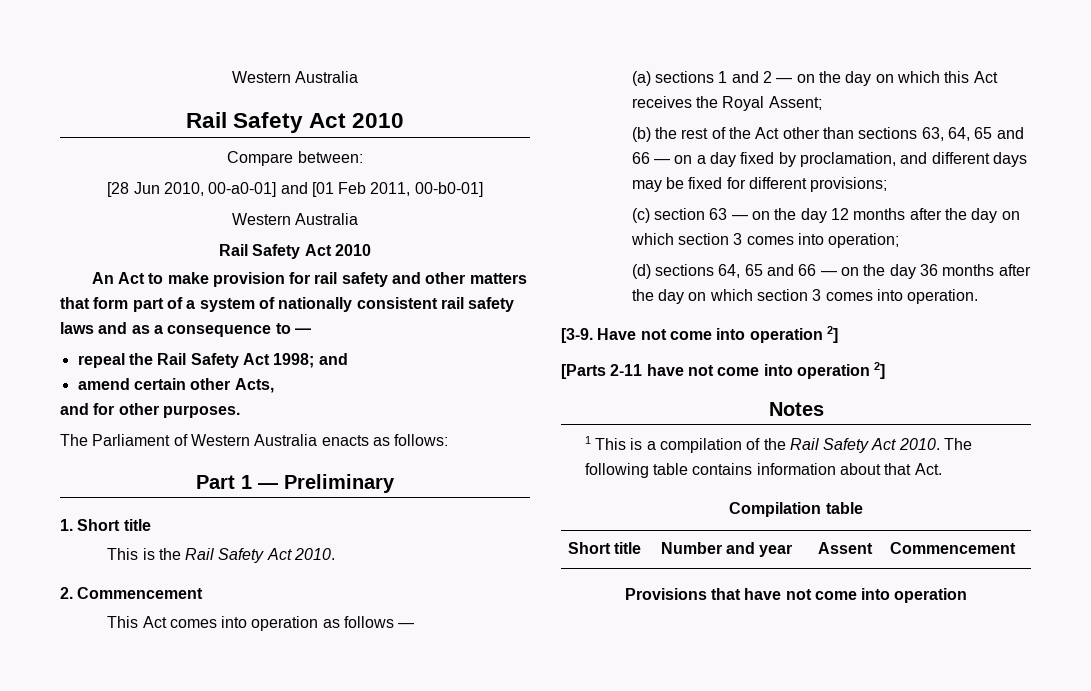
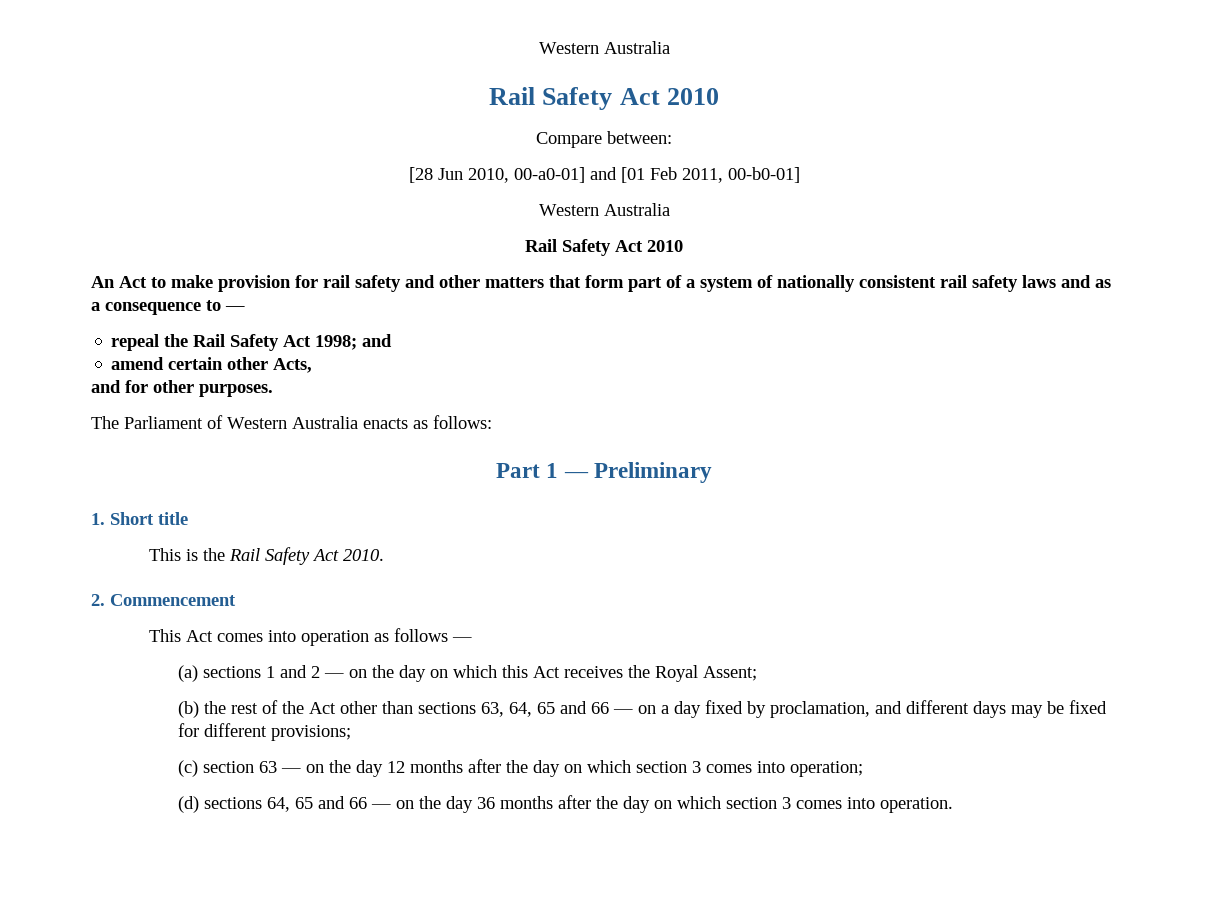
[561,326,838,343] [561,362,886,379] [768,402,824,416] [584,436,973,453] [584,463,942,478] [729,502,863,517] [567,542,641,554] [660,542,793,557] [817,542,873,554] [889,542,1016,554] [624,588,968,603] // [3-9. Have not come into operation 2] // [Parts 2-11 have not come into operation 2] // Notes // 1 This is a compilation of the Rail Safety Act 2010. The following table contains information about that Act. // Compilation table // Short title | Number and year | Assent | Commencement // Provisions that have not come into operation -> (953, 805) none

